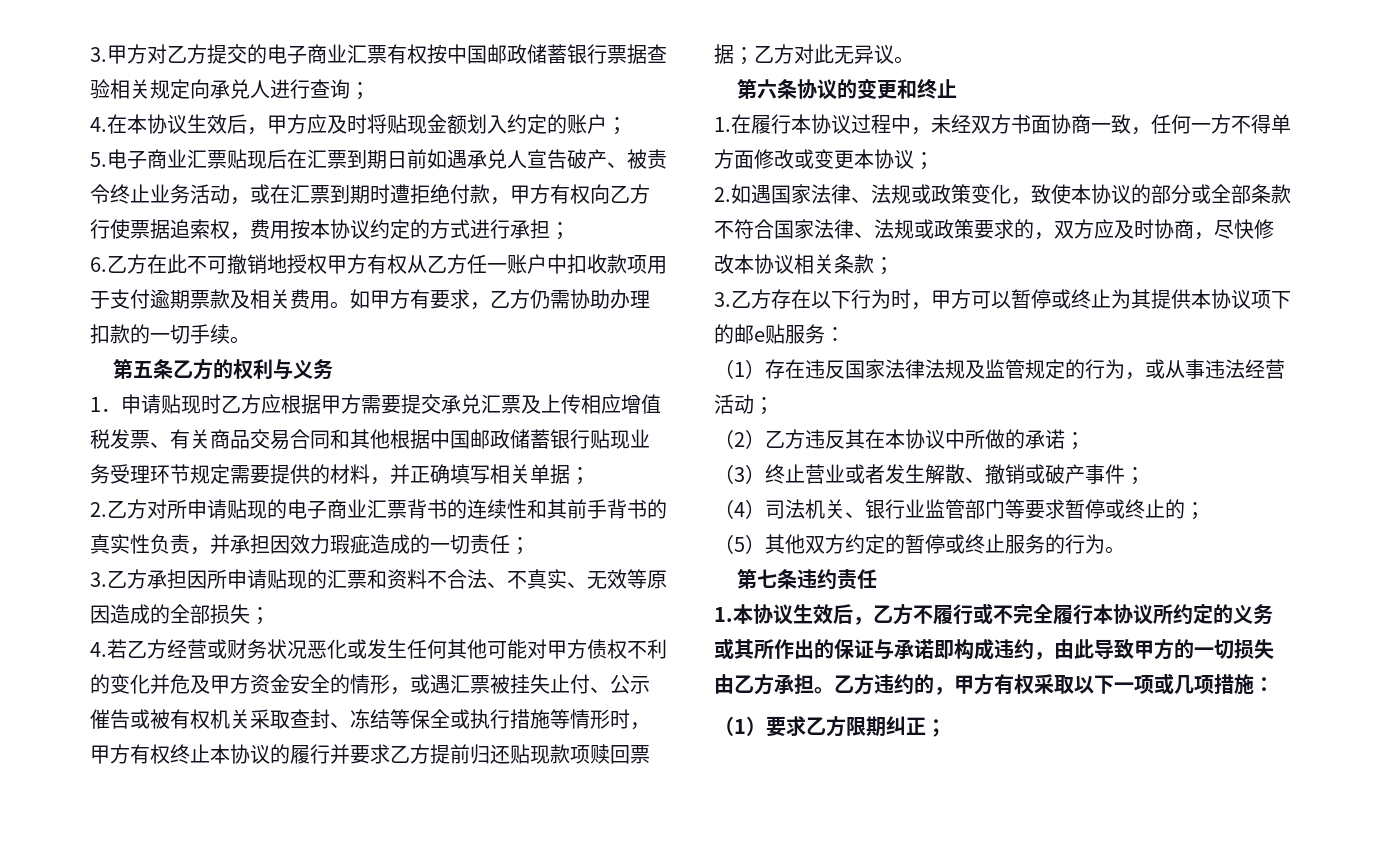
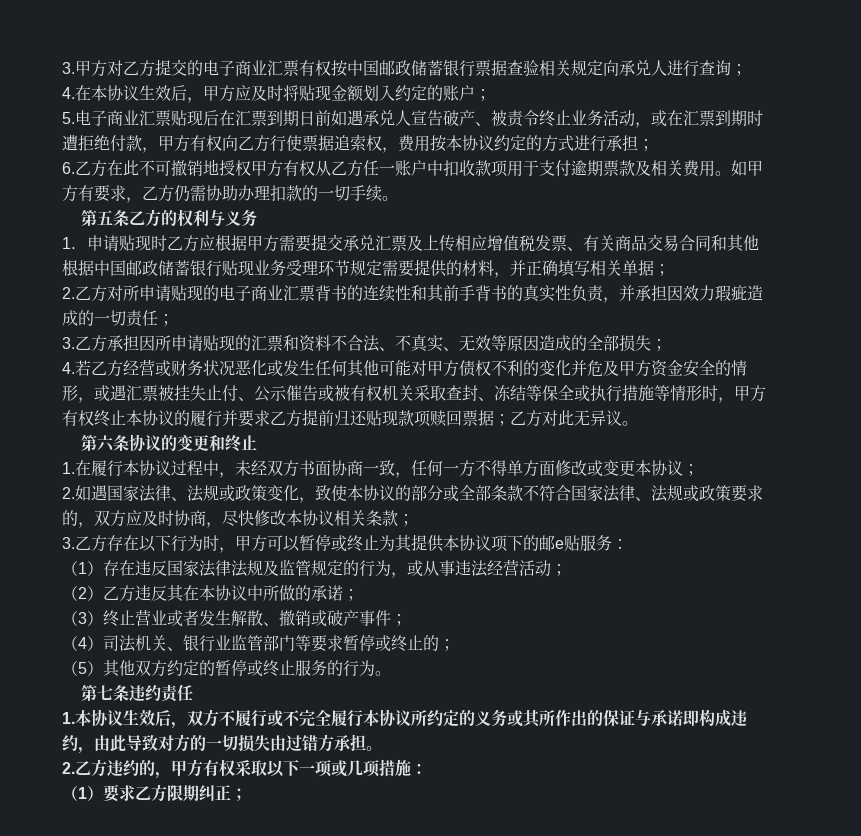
[873,605,893,623] 乙 -> [187,710,203,727] 双
[1134,640,1154,659] 甲 -> [158,735,174,751] 对
[734,675,754,693] 乙 -> [286,734,318,752] 过错
(834, 690) none -> [62,762,75,774] // 2.

